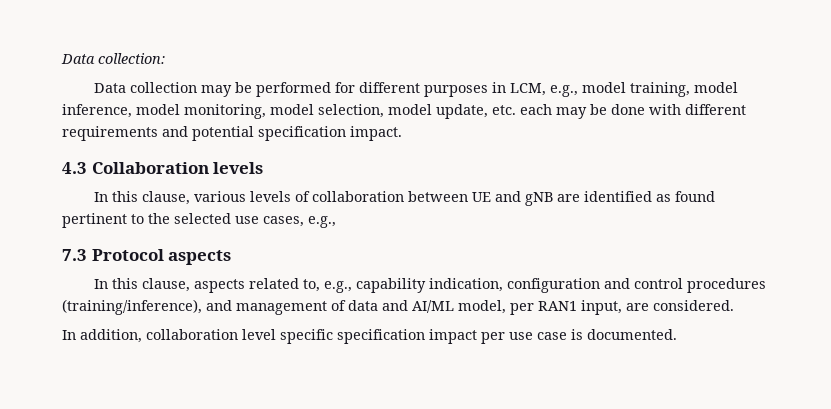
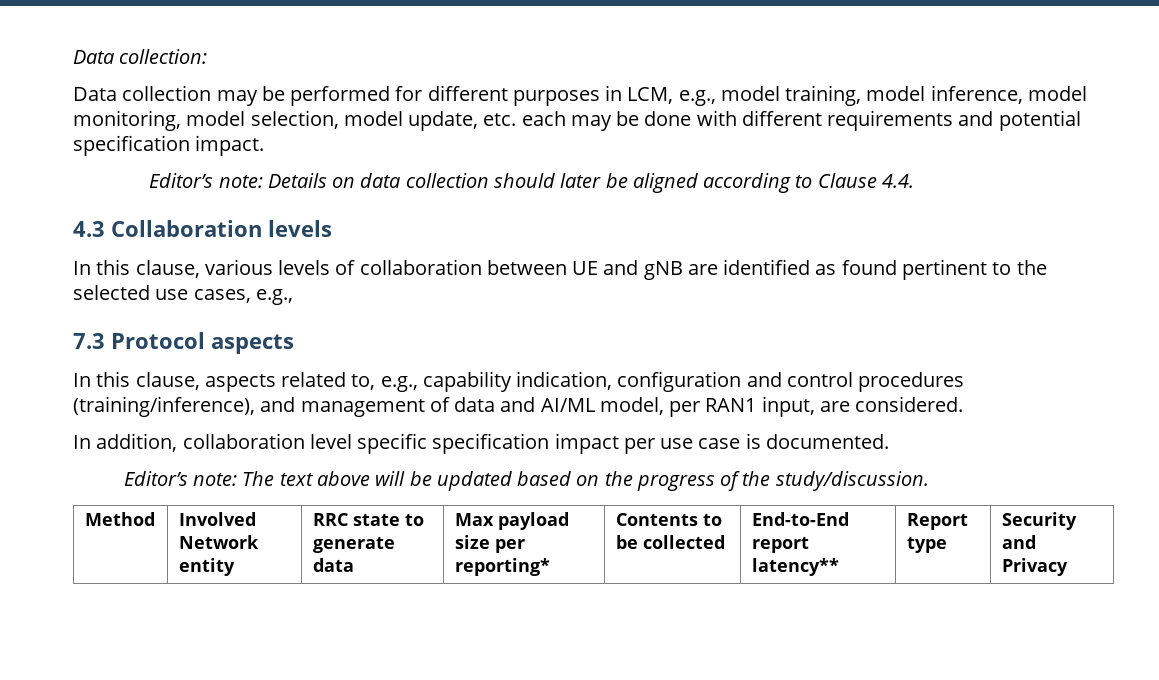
(402, 133) none -> [149,173,914,193] // Editor’s note: Details on data collection should later be aligned according to Clause 4.4.
(677, 334) none -> [123,471,929,491] [84,512,155,526] [178,512,256,526] [178,535,259,549] [178,558,235,576] [312,513,424,526] [312,536,395,553] [312,558,354,572] [454,512,569,530] [454,535,525,553] [454,558,550,576] [615,513,722,526] [615,535,725,549] [751,512,849,526] [751,536,809,553] [751,558,839,576] [906,513,968,530] [906,536,947,553] [1001,512,1077,530] [1001,535,1036,549] [1001,558,1068,576] // Editor’s note: The text above will be updated based on the progress of the study/discussion. // Method | Involved Network entity | RRC state to generate data | Max payload size per reporting* | Contents to be collected | End-to-End report latency** | Report type | Security and Privacy

